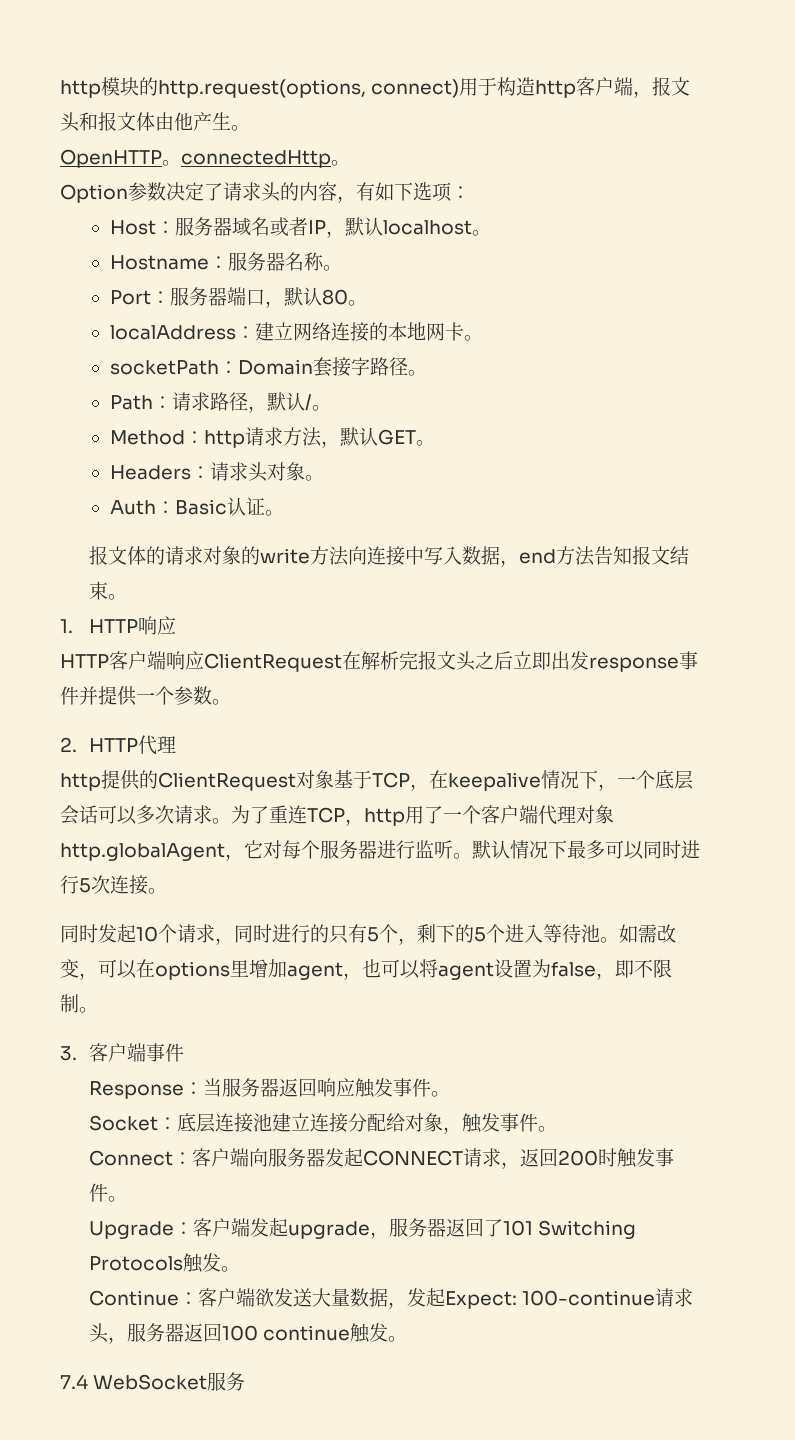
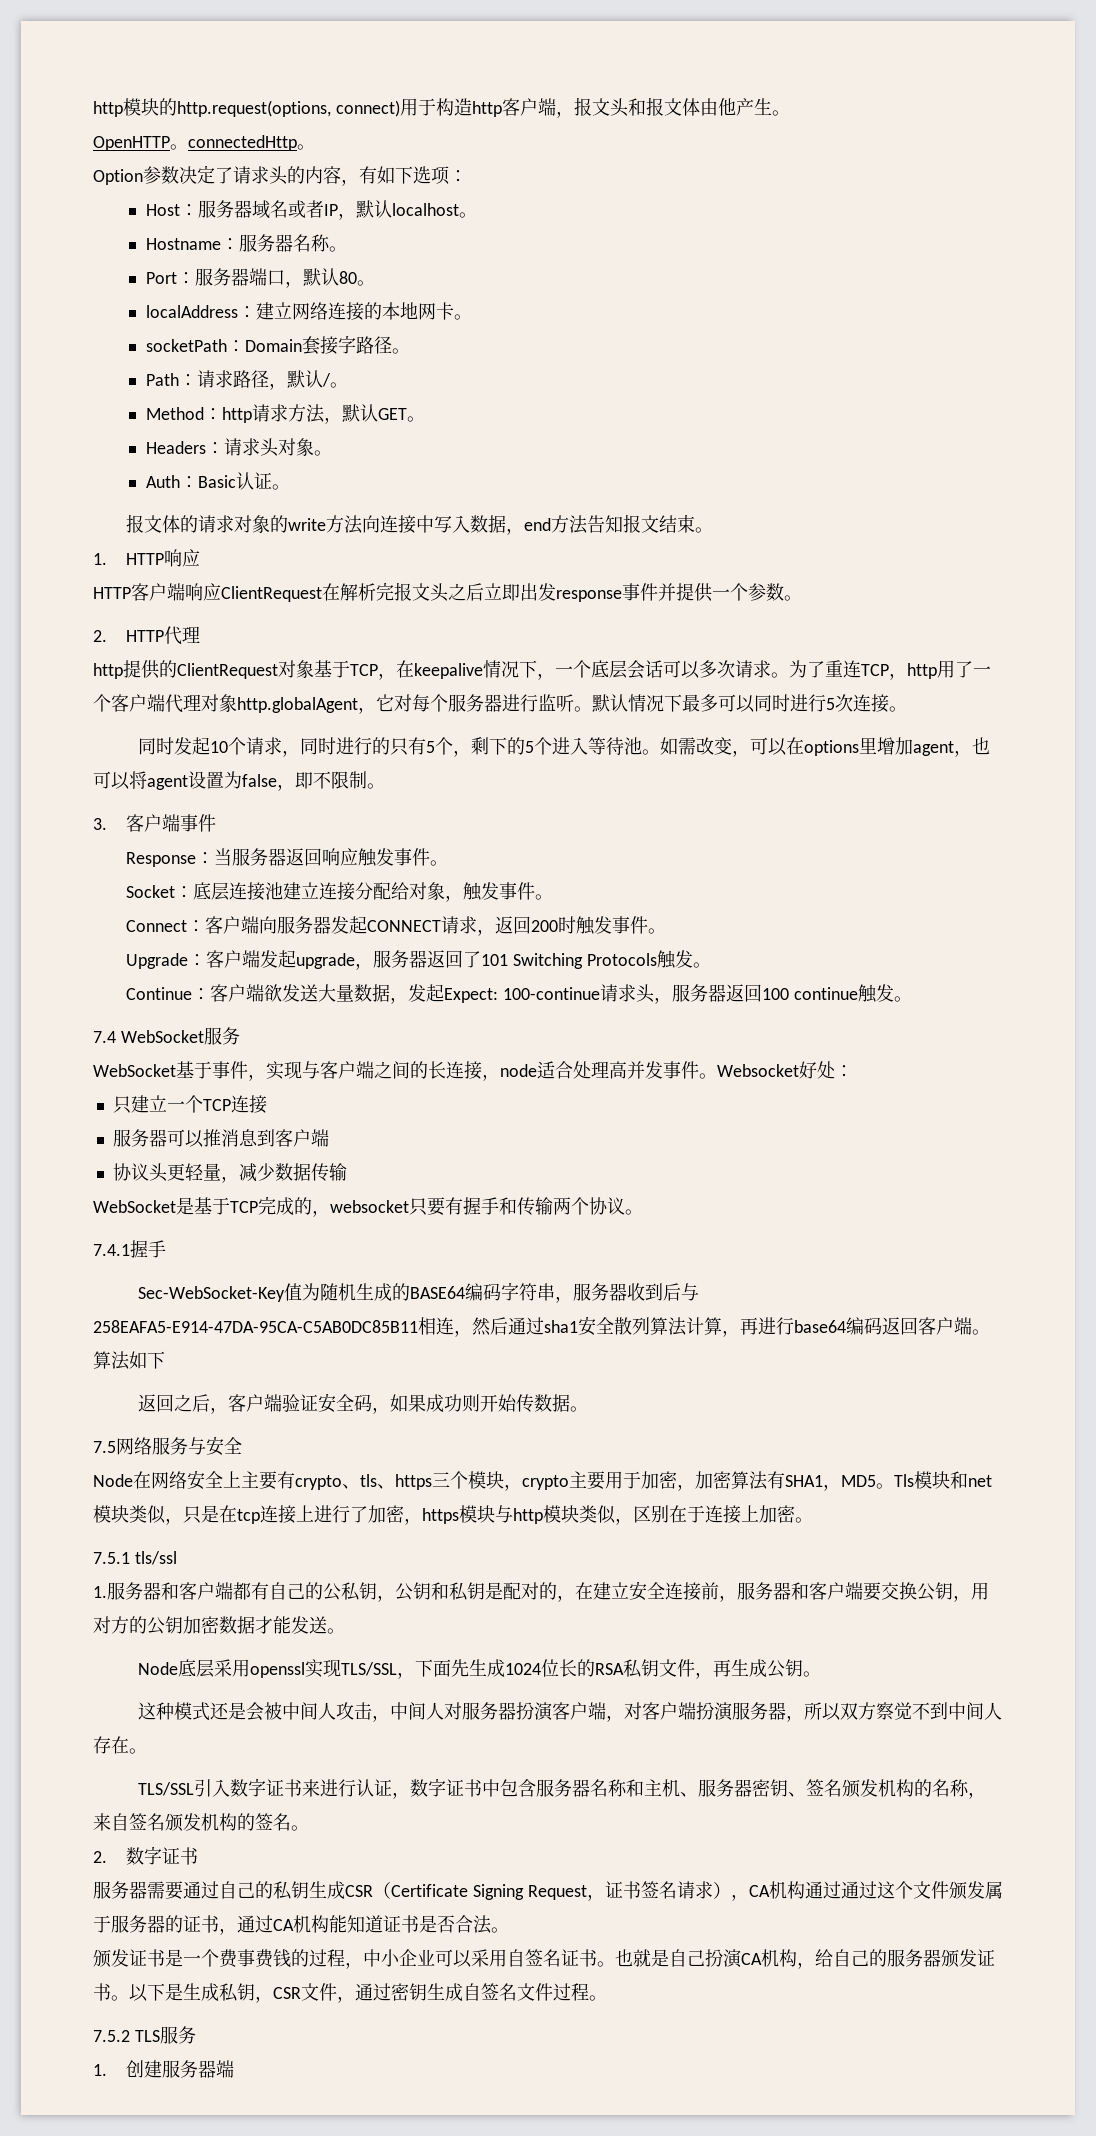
(246, 1381) none -> [93,1061,853,1081] [112,1095,267,1114] [112,1129,329,1148] [112,1163,347,1183] [93,1196,643,1217] [93,1240,166,1258] [137,1282,699,1303] [93,1316,990,1337] [93,1351,165,1370] [137,1393,588,1414] [93,1436,242,1456] [93,1470,992,1491] [93,1505,813,1525] [93,1551,177,1565] [93,1581,989,1602] [93,1616,345,1635] [137,1659,821,1679] [137,1702,1002,1722] [93,1736,147,1754] [137,1778,986,1799] [93,1813,309,1832] [93,1846,198,1865] [93,1881,1003,1901] [93,1915,509,1935] [93,1949,995,1969] [93,1983,607,2003] [93,2026,196,2044] [93,2060,234,2078] // WebSocket基于事件，实现与客户端之间的长连接，node适合处理高并发事件。Websocket好处： // 只建立一个TCP连接 // 服务器可以推消息到客户端 // 协议头更轻量，减少数据传输 // WebSocket是基于TCP完成的，websocket只要有握手和传输两个协议。 // 7.4.1握手 // Sec-WebSocket-Key值为随机生成的BASE64编码字符串，服务器收到后与258EAFA5-E914-47DA-95CA-C5AB0DC85B11相连，然后通过sha1安全散列算法计算，再进行base64编码返回客户端。算法如下 // 返回之后，客户端验证安全码，如果成功则开始传数据。 // 7.5网络服务与安全 // Node在网络安全上主要有crypto、tls、https三个模块，crypto主要用于加密，加密算法有SHA1，MD5。Tls模块和net模块类似，只是在tcp连接上进行了加密，https模块与http模块类似，区别在于连接上加密。 // 7.5.1 tls/ssl // 1.服务器和客户端都有自己的公私钥，公钥和私钥是配对的，在建立安全连接前，服务器和客户端要交换公钥，用对方的公钥加密数据才能发送。 // Node底层采用openssl实现TLS/SSL，下面先生成1024位长的RSA私钥文件，再生成公钥。 // 这种模式还是会被中间人攻击，中间人对服务器扮演客户端，对客户端扮演服务器，所以双方察觉不到中间人存在。 // TLS/SSL引入数字证书来进行认证，数字证书中包含服务器名称和主机、服务器密钥、签名颁发机构的名称，来自签名颁发机构的签名。 // 2.数字证书 // 服务器需要通过自己的私钥生成CSR（Certificate Signing Request，证书签名请求），CA机构通过通过这个文件颁发属于服务器的证书，通过CA机构能知道证书是否合法。 // 颁发证书是一个费事费钱的过程，中小企业可以采用自签名证书。也就是自己扮演CA机构，给自己的服务器颁发证书。以下是生成私钥，CSR文件，通过密钥生成自签名文件过程。 // 7.5.2 TLS服务 // 1.创建服务器端

